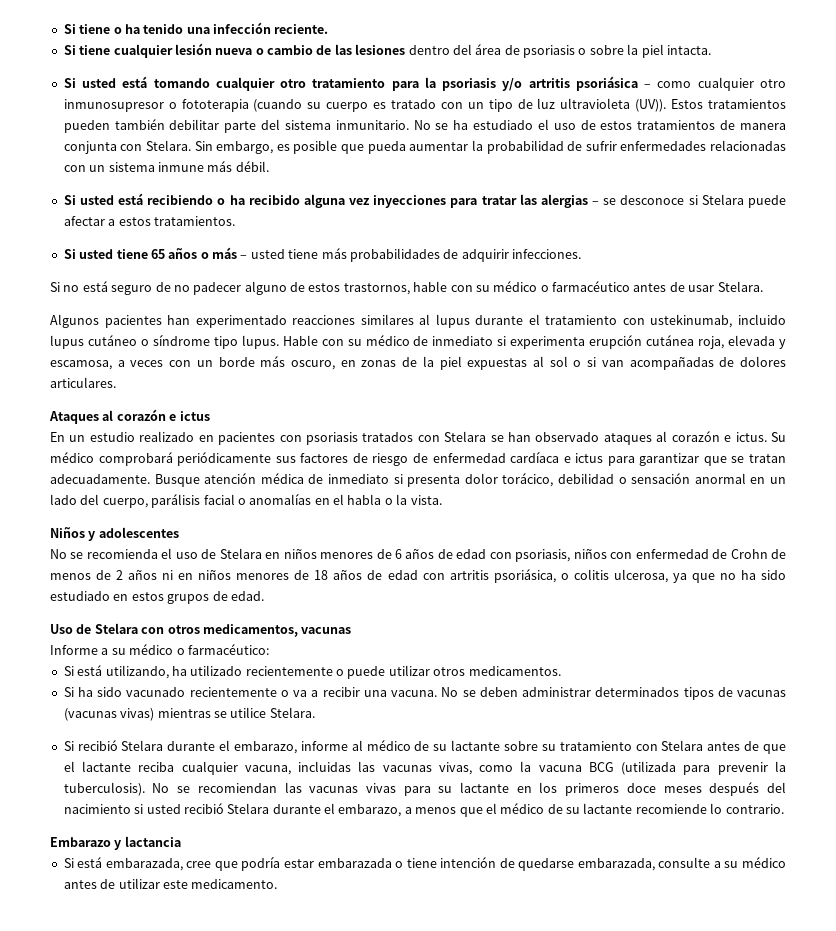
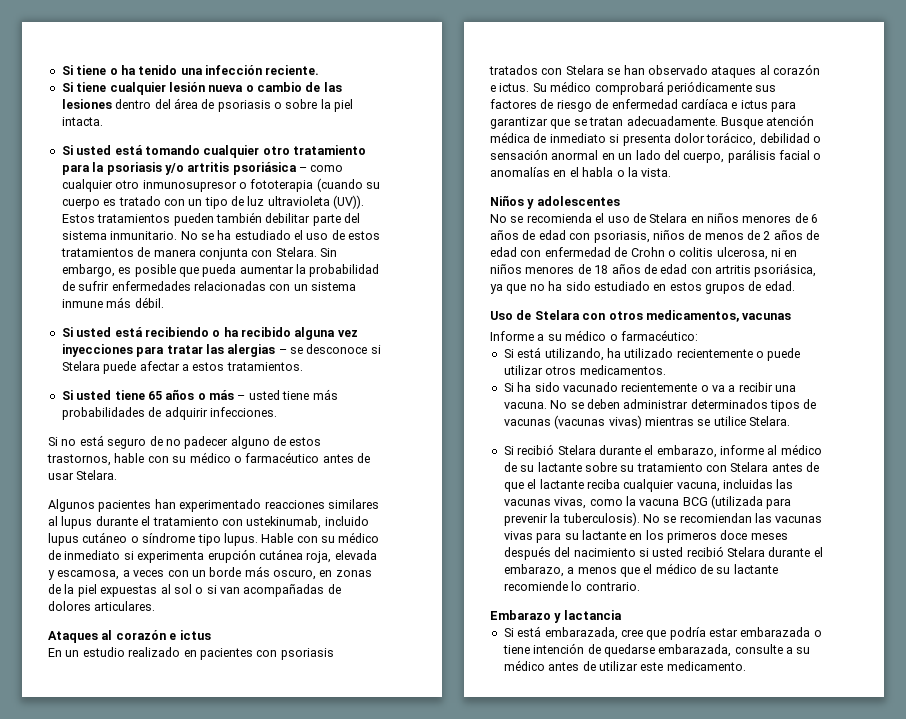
[610,549,768,559] con enfermedad de Crohn -> (685, 235) none
(158, 575) none -> [806,230,820,240] [490,247,768,260] de edad con enfermedad de Crohn o colitis ulcerosa,
[560,569,668,583] o colitis ulcerosa, -> (817, 270) none

